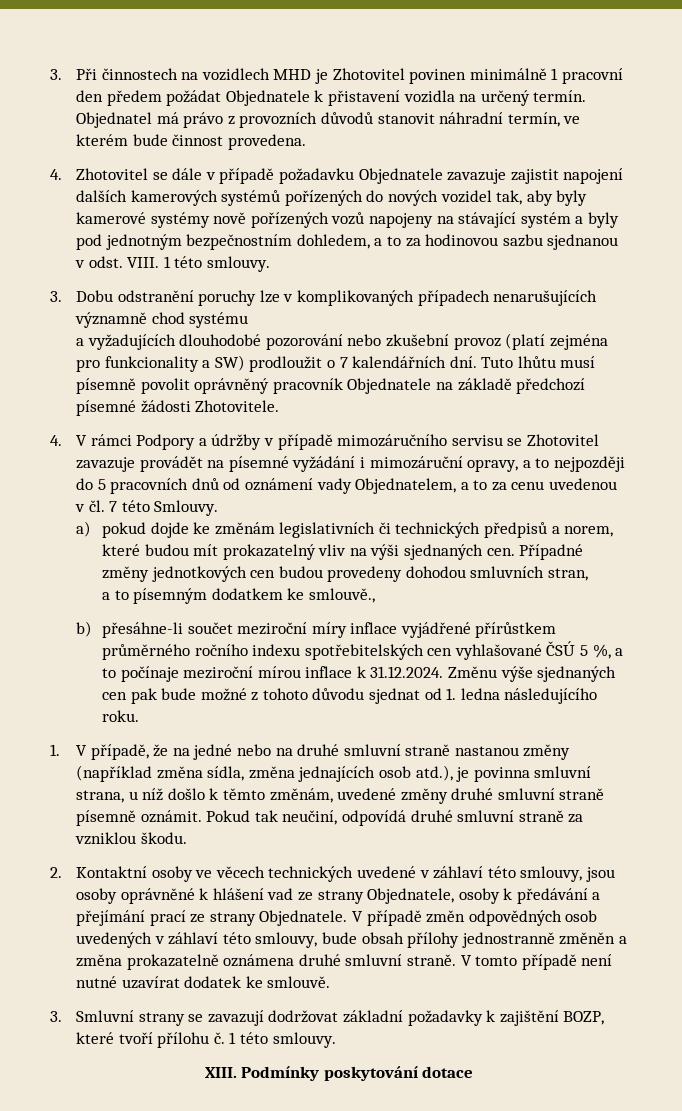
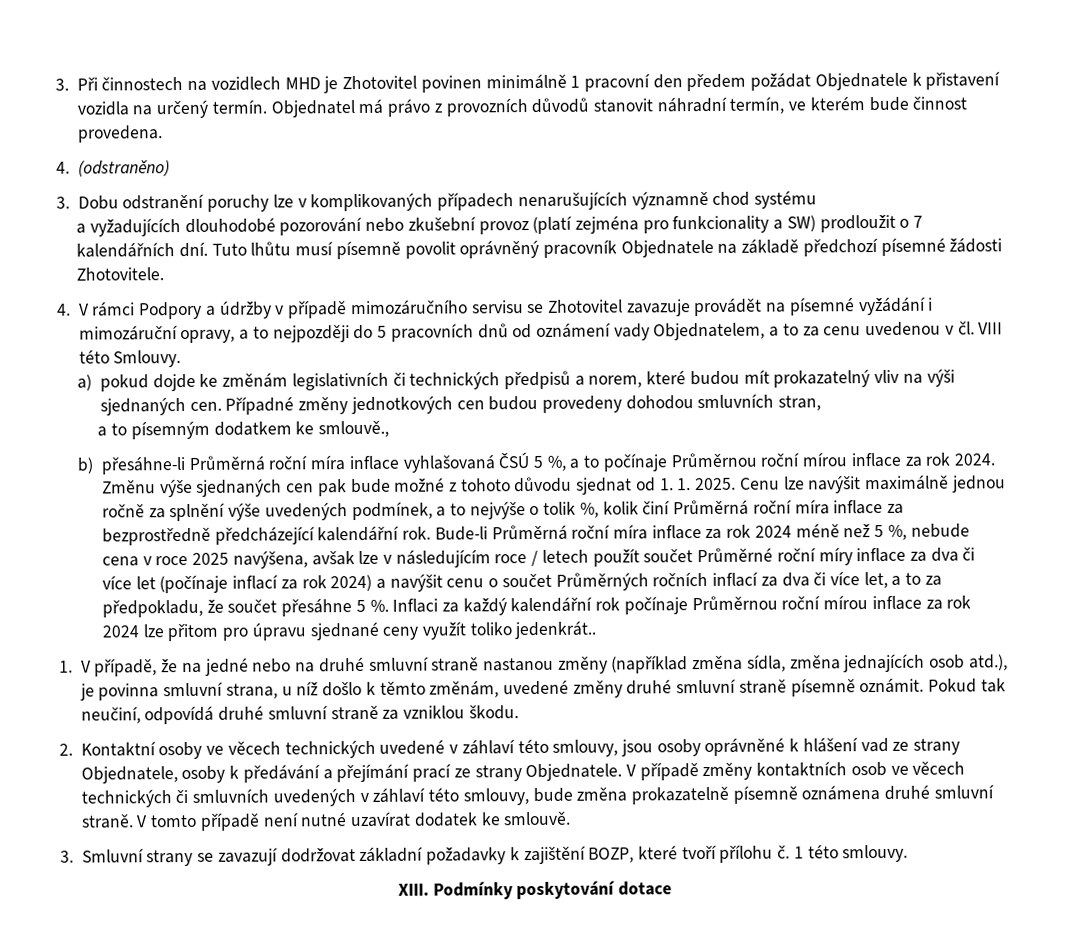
[75,168,624,184] [75,190,588,206] [75,212,619,228] [75,234,619,250] [74,256,270,272] Zhotovitel se dále v případě požadavku Objednatele zavazuje zajistit napojení dalších kamerových systémů pořízených do nových vozidel tak, aby byly kamerové systémy nově pořízených vozů napojeny na stávající systém a byly pod jednotným bezpečnostním dohledem, a to za hodinovou sazbu sjednanou v odst. VIII. 1 této smlouvy. -> [77,160,170,177] (odstraněno)
[109,501,118,512] 7 -> [978,322,1004,335] VIII
[187,622,557,638] [101,644,542,660] součet meziroční míry inflace vyjádřené přírůstkem průměrného ročního indexu spotřebitelských cen vyhlašované -> [188,454,496,473] Průměrná roční míra inflace vyhlašovaná
[183,666,444,679] meziroční mírou inflace k 31.12.2024. -> [670,452,996,468] Průměrnou roční mírou inflace za rok 2024.
[460,688,598,704] [101,710,139,722] ledna následujícího roku. -> [677,474,1006,494] [101,499,905,522] [101,523,970,546] [101,547,976,569] [101,571,942,594] [101,595,972,618] [101,620,597,642] 1. 2025. Cenu lze navýšit maximálně jednou ročně za splnění výše uvedených podmínek, a to nejvýše o tolik %, kolik činí Průměrná roční míra inflace za bezprostředně předcházející kalendářní rok. Bude-li Průměrná roční míra inflace za rok 2024 méně než 5 %, nebude cena v roce 2025 navýšena, avšak lze v následujícím roce / letech použít součet Průměrné roční míry inflace za dva či více let (počínaje inflací za rok 2024) a navýšit cenu o součet Průměrných ročních inflací za dva či více let, a to za předpokladu, že součet přesáhne 5 %. Inflaci za každý kalendářní rok počínaje Průměrnou roční mírou inflace za rok 2024 lze přitom pro úpravu sjednané ceny využít toliko jedenkrát..
[426,910,598,926] změn odpovědných osob -> [702,761,966,781] [80,788,270,808] změny kontaktních osob ve věcech technických či smluvních
[361,932,627,948] obsah přílohy jednostranně změněn a -> (573, 795) none
(219, 962) none -> [732,785,798,804] písemně

